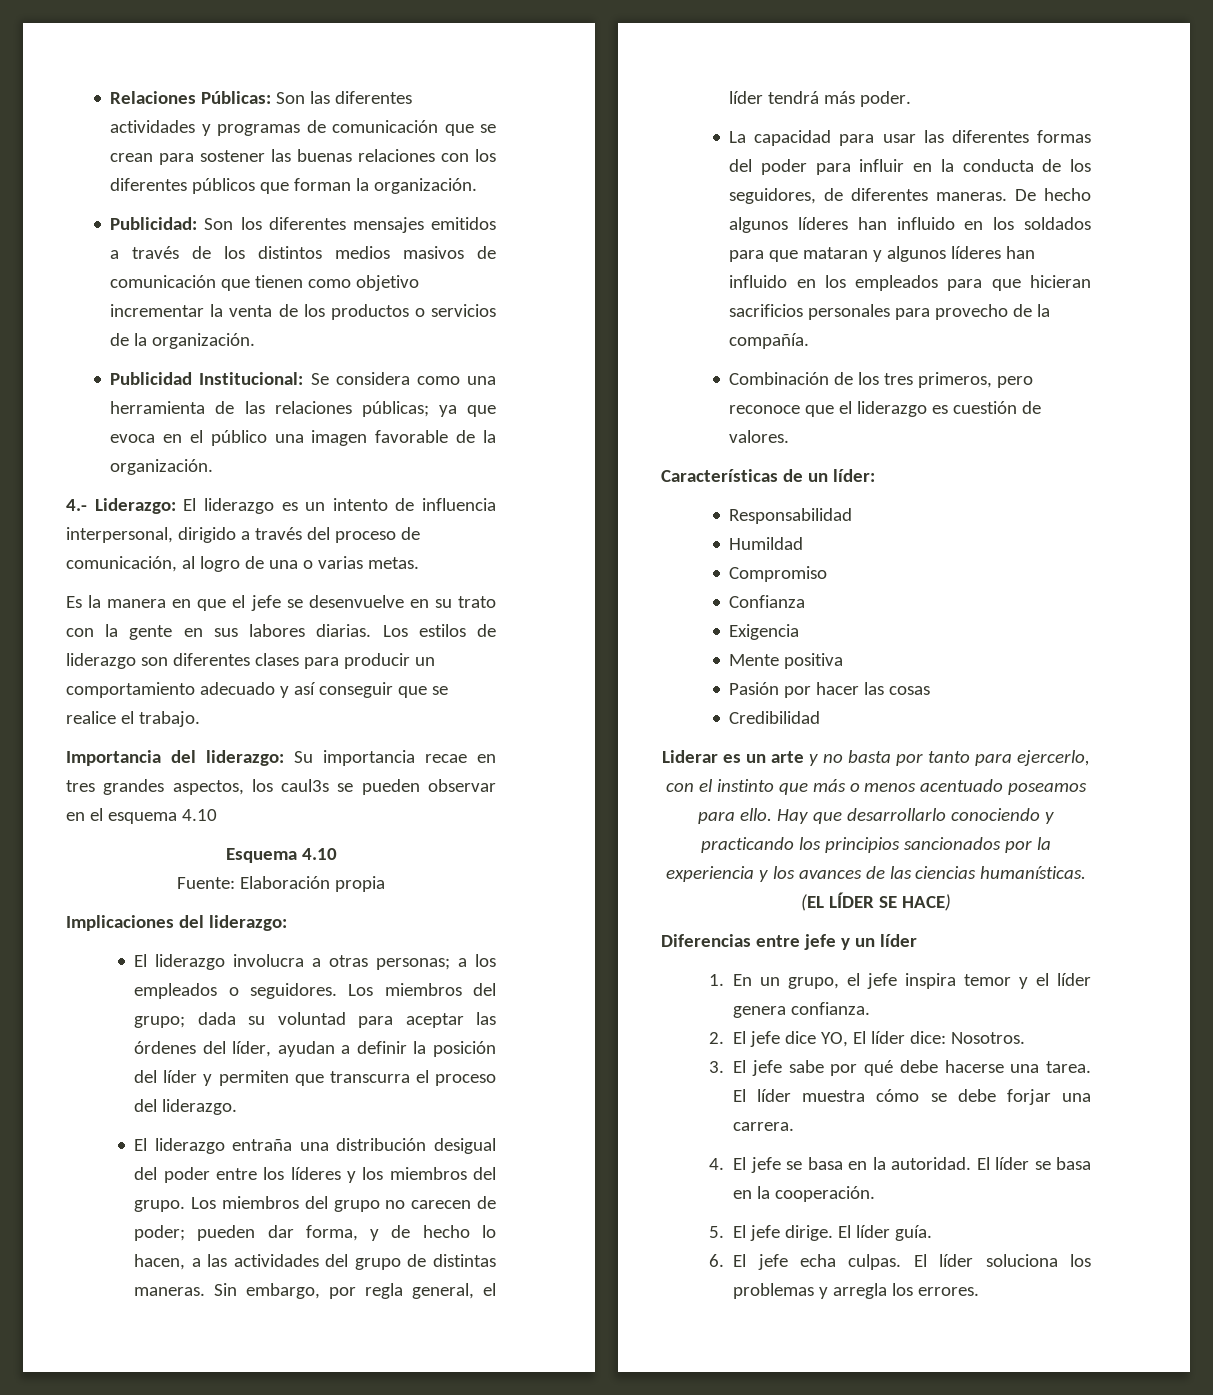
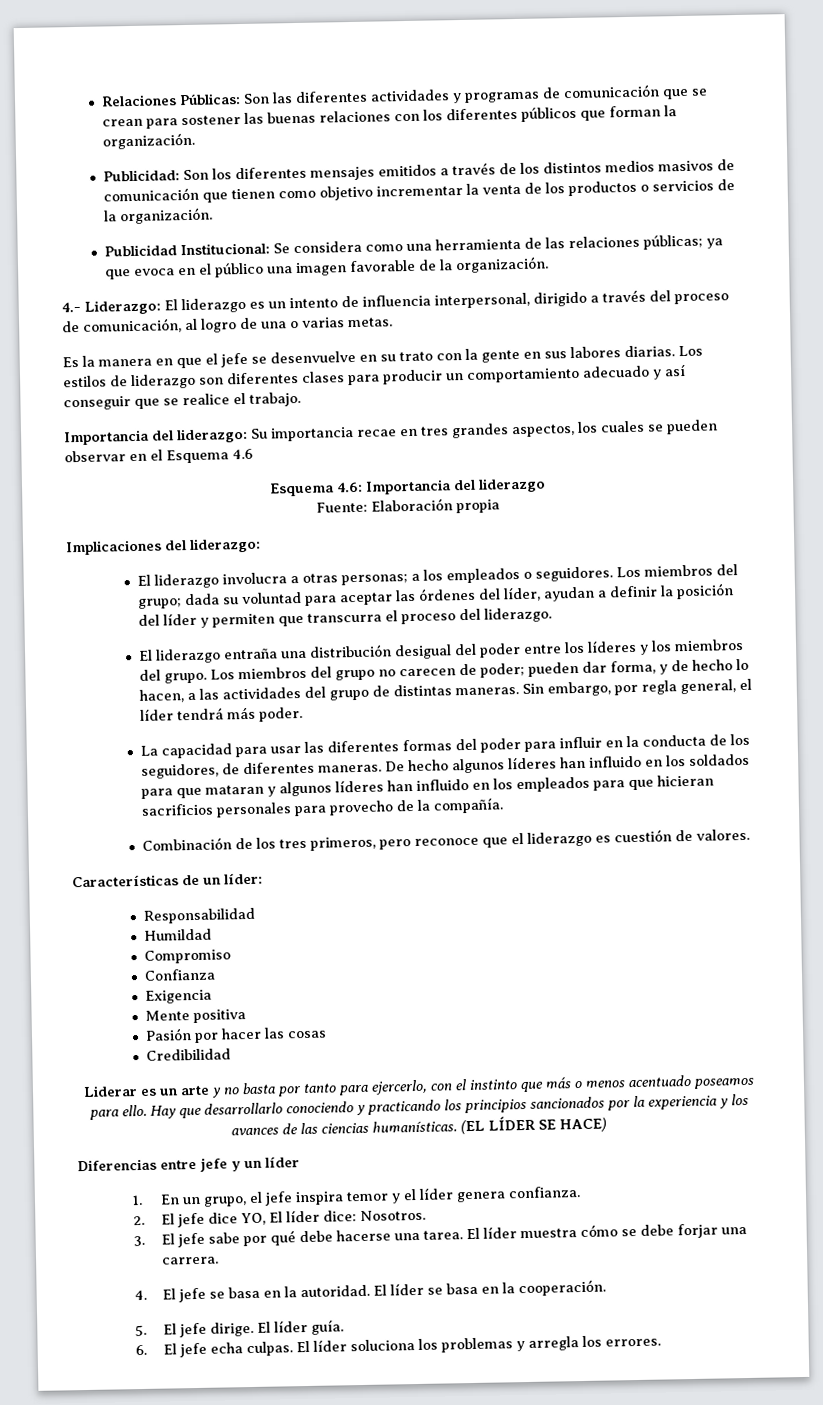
[281,779,330,792] caul3s -> [600,420,645,433] cuales
[107,809,217,824] [225,848,337,863] esquema 4.10 // Esquema 4.10 -> [166,448,253,464] [270,477,546,497] Esquema 4.6 // Esquema 4.6: Importancia del liderazgo

